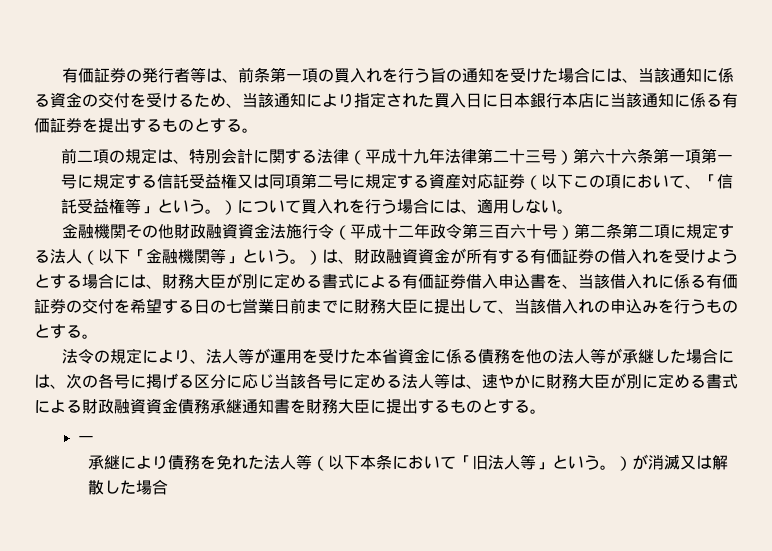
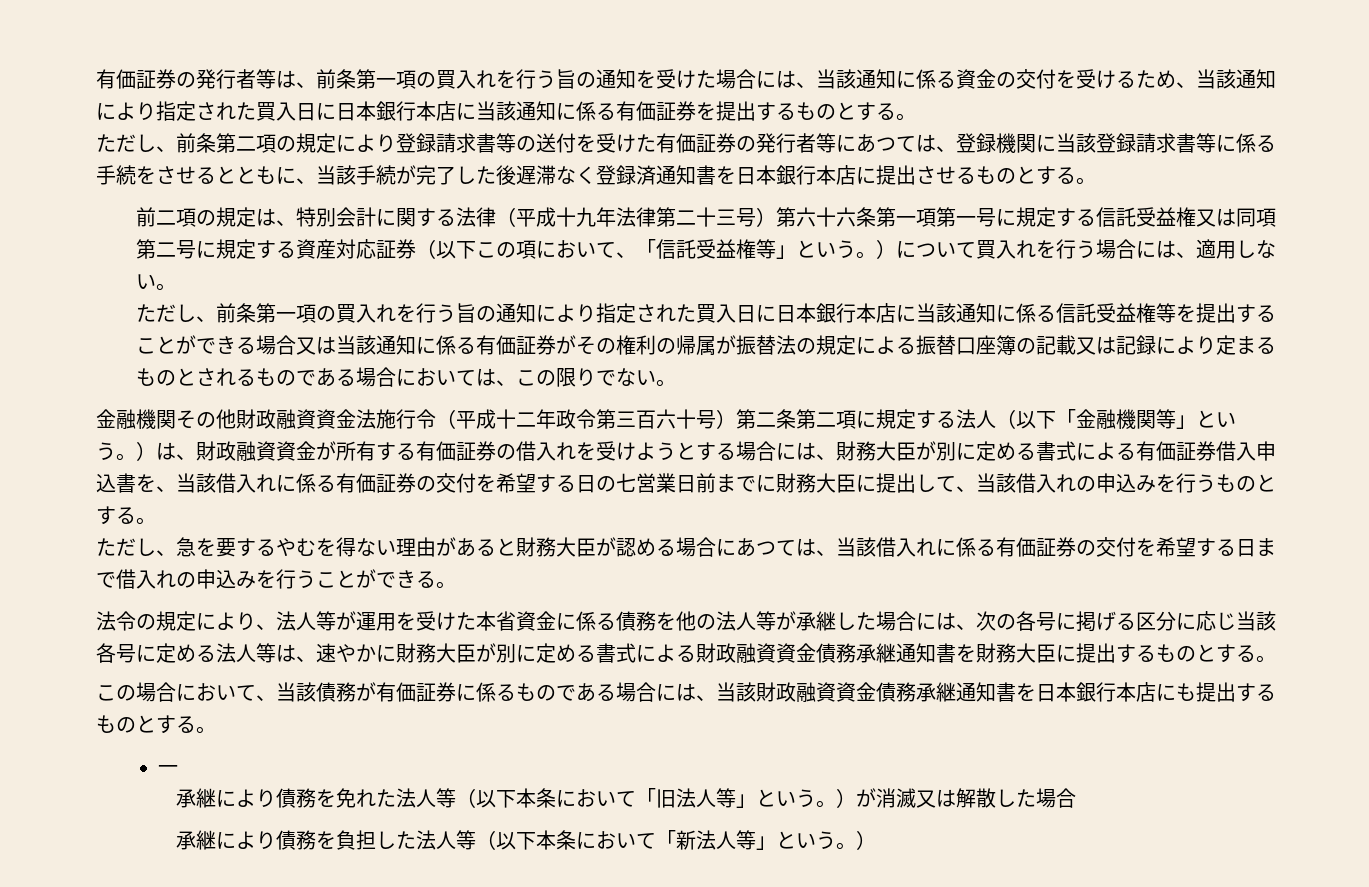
(258, 130) none -> [96,133,1276,153] [96,165,1096,185] // ただし、前条第二項の規定により登録請求書等の送付を受けた有価証券の発行者等にあつては、登録機関に当該登録請求書等に係る手続をさせるとともに、当該手続が完了した後遅滞なく登録済通知書を日本銀行本店に提出させるものとする。
(573, 211) none -> [135,303,1276,323] [135,335,1276,356] [135,367,676,387] // ただし、前条第一項の買入れを行う旨の通知により指定された買入日に日本銀行本店に当該通知に係る信託受益権等を提出することができる場合又は当該通知に係る有価証券がその権利の帰属が振替法の規定による振替口座簿の記載又は記録により定まるものとされるものである場合においては、この限りでない。
(98, 336) none -> [96,537,1276,557] [96,569,456,589] // ただし、急を要するやむを得ない理由があると財務大臣が認める場合にあつては、当該借入れに係る有価証券の交付を希望する日まで借入れの申込みを行うことができる。
(546, 411) none -> [96,682,1276,702] [96,715,216,734] // この場合において、当該債務が有価証券に係るものである場合には、当該財政融資資金債務承継通知書を日本銀行本店にも提出するものとする。
(168, 487) none -> [175,830,876,850] // 承継により債務を負担した法人等（以下本条において「新法人等」という。）

